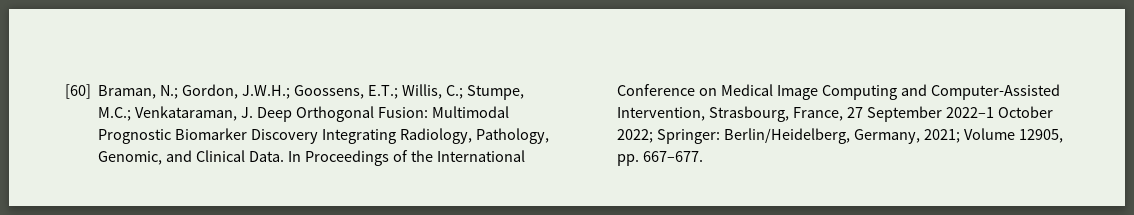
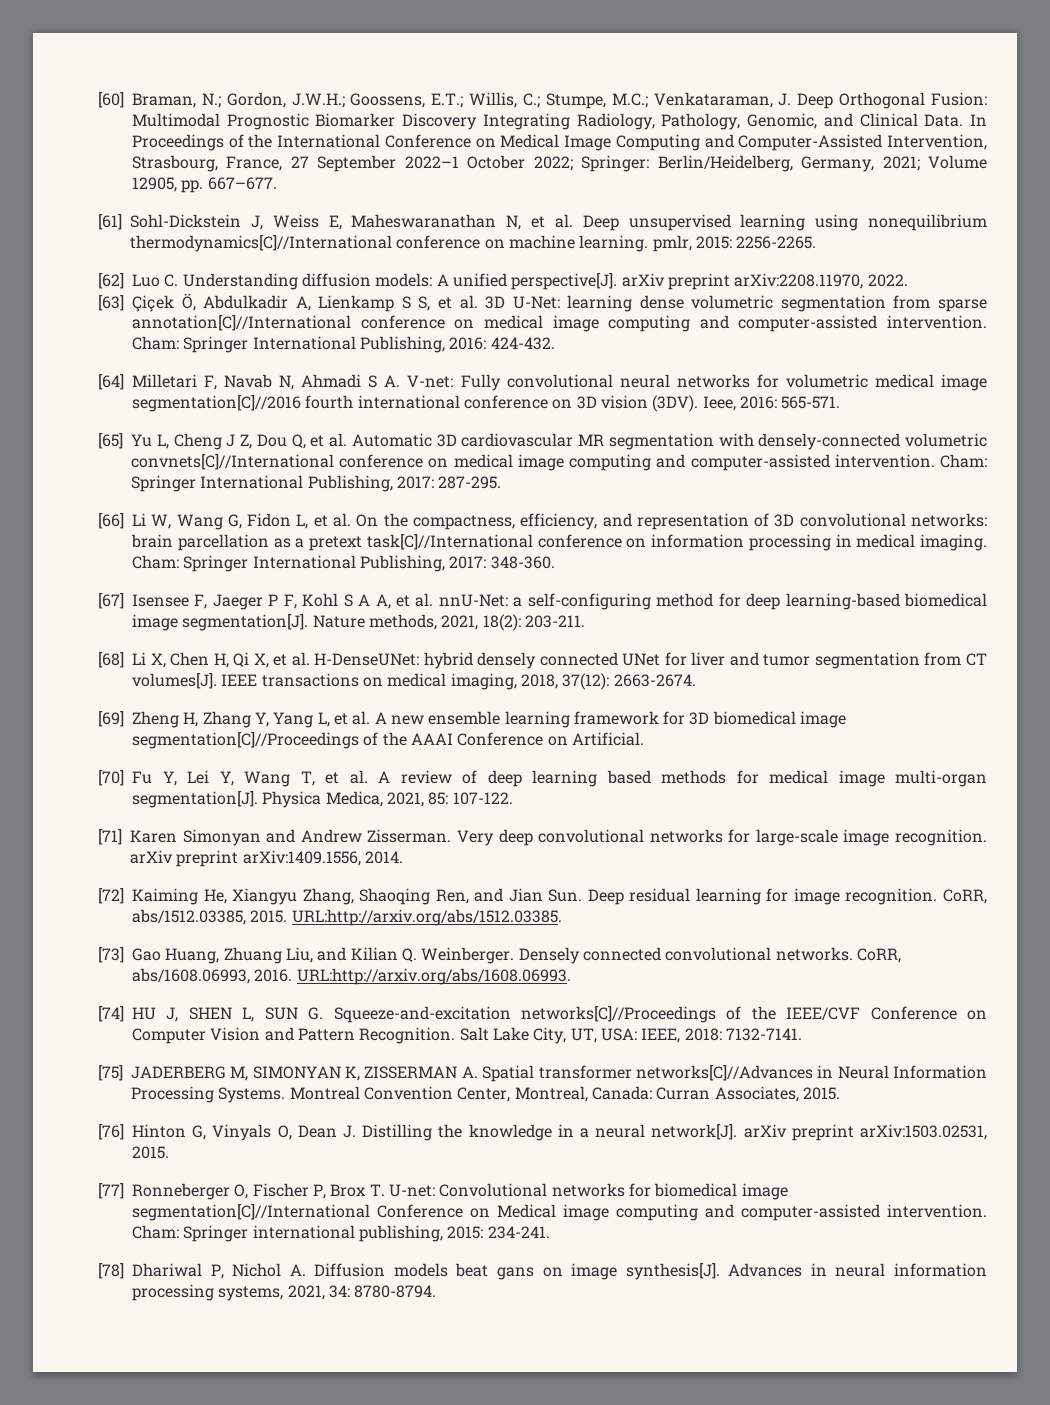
(704, 156) none -> [98,214,988,231] [130,235,817,252] [98,273,908,290] [98,293,987,312] [132,315,987,332] [132,336,555,353] [98,374,988,391] [132,395,841,412] [98,433,987,450] [131,454,987,471] [131,475,502,492] [98,513,987,530] [131,534,987,551] [132,555,555,572] [98,593,988,610] [132,614,585,631] [98,652,987,669] [132,673,696,690] [98,711,847,728] [132,732,644,749] [98,770,987,787] [132,791,513,808] [98,829,988,846] [130,850,403,867] [98,888,987,905] [132,909,562,926] [98,947,901,964] [132,968,571,985] [98,1006,987,1023] [132,1027,802,1044] [98,1065,988,1082] [131,1086,840,1103] [98,1124,988,1141] [132,1146,169,1159] [98,1183,788,1200] [132,1204,987,1221] [132,1225,550,1242] [98,1263,987,1280] [132,1284,437,1301] // [61] Sohl-Dickstein J, Weiss E, Maheswaranathan N, et al. Deep unsupervised learning using nonequilibrium thermodynamics[C]//International conference on machine learning. pmlr, 2015: 2256-2265. // [62] Luo C. Understanding diffusion models: A unified perspective[J]. arXiv preprint arXiv:2208.11970, 2022. // [63] Çiçek Ö, Abdulkadir A, Lienkamp S S, et al. 3D U-Net: learning dense volumetric segmentation from sparse annotation[C]//International conference on medical image computing and computer-assisted intervention. Cham: Springer International Publishing, 2016: 424-432. // [64] Milletari F, Navab N, Ahmadi S A. V-net: Fully convolutional neural networks for volumetric medical image segmentation[C]//2016 fourth international conference on 3D vision (3DV). Ieee, 2016: 565-571. // [65] Yu L, Cheng J Z, Dou Q, et al. Automatic 3D cardiovascular MR segmentation with densely-connected volumetric convnets[C]//International conference on medical image computing and computer-assisted intervention. Cham: Springer International Publishing, 2017: 287-295. // [66] Li W, Wang G, Fidon L, et al. On the compactness, efficiency, and representation of 3D convolutional networks: brain parcellation as a pretext task[C]//International conference on information processing in medical imaging. Cham: Springer International Publishing, 2017: 348-360. // [67] Isensee F, Jaeger P F, Kohl S A A, et al. nnU-Net: a self-configuring method for deep learning-based biomedical image segmentation[J]. Nature methods, 2021, 18(2): 203-211. // [68] Li X, Chen H, Qi X, et al. H-DenseUNet: hybrid densely connected UNet for liver and tumor segmentation from CT volumes[J]. IEEE transactions on medical imaging, 2018, 37(12): 2663-2674. // [69] Zheng H, Zhang Y, Yang L, et al. A new ensemble learning framework for 3D biomedical image segmentation[C]//Proceedings of the AAAI Conference on Artificial. // [70] Fu Y, Lei Y, Wang T, et al. A review of deep learning based methods for medical image multi-organ segmentation[J]. Physica Medica, 2021, 85: 107-122. // [71] Karen Simonyan and Andrew Zisserman. Very deep convolutional networks for large-scale image recognition. arXiv preprint arXiv:1409.1556, 2014. // [72] Kaiming He, Xiangyu Zhang, Shaoqing Ren, and Jian Sun. Deep residual learning for image recognition. CoRR, abs/1512.03385, 2015. URL:http://arxiv.org/abs/1512.03385. // [73] Gao Huang, Zhuang Liu, and Kilian Q. Weinberger. Densely connected convolutional networks. CoRR, abs/1608.06993, 2016. URL:http://arxiv.org/abs/1608.06993. // [74] HU J, SHEN L, SUN G. Squeeze-and-excitation networks[C]//Proceedings of the IEEE/CVF Conference on Computer Vision and Pattern Recognition. Salt Lake City, UT, USA: IEEE, 2018: 7132-7141. // [75] JADERBERG M, SIMONYAN K, ZISSERMAN A. Spatial transformer networks[C]//Advances in Neural Information Processing Systems. Montreal Convention Center, Montreal, Canada: Curran Associates, 2015. // [76] Hinton G, Vinyals O, Dean J. Distilling the knowledge in a neural network[J]. arXiv preprint arXiv:1503.02531, 2015. // [77] Ronneberger O, Fischer P, Brox T. U-net: Convolutional networks for biomedical image segmentation[C]//International Conference on Medical image computing and computer-assisted intervention. Cham: Springer international publishing, 2015: 234-241. // [78] Dhariwal P, Nichol A. Diffusion models beat gans on image synthesis[J]. Advances in neural information processing systems, 2021, 34: 8780-8794.

